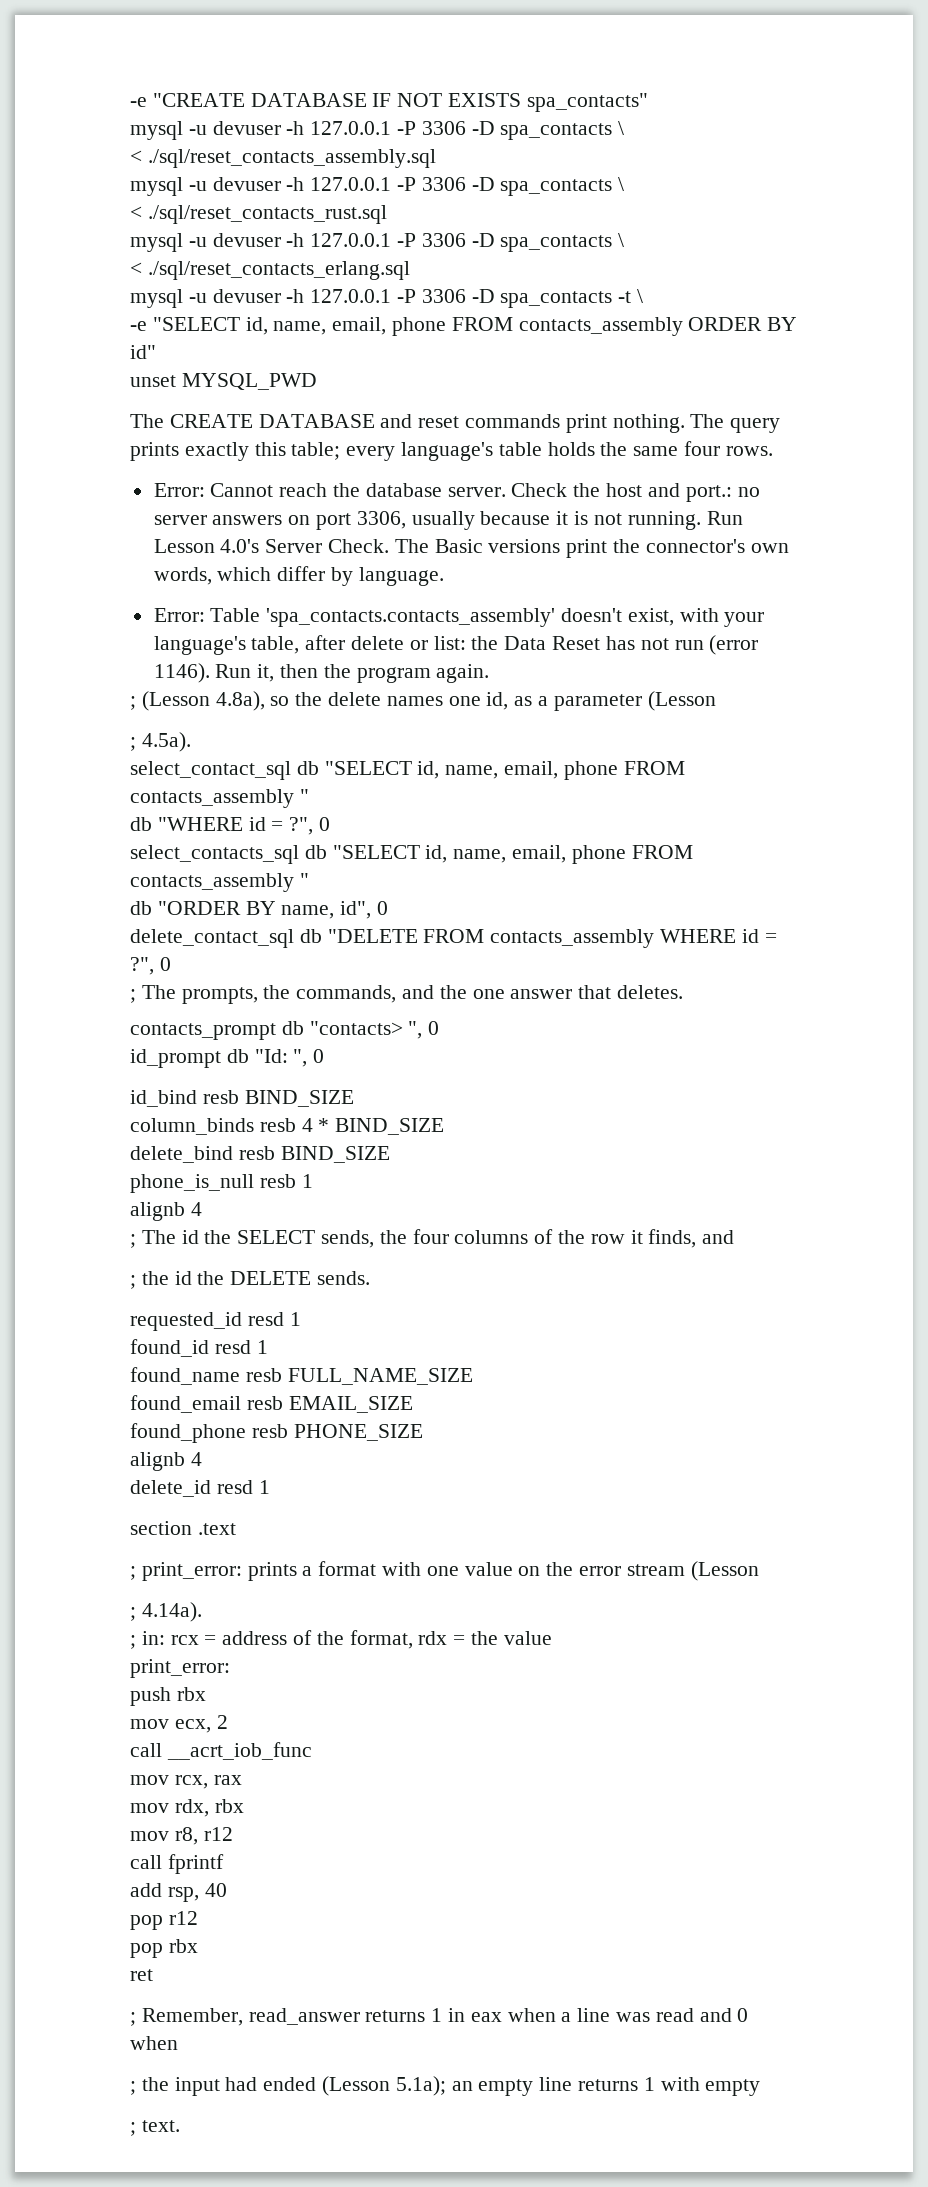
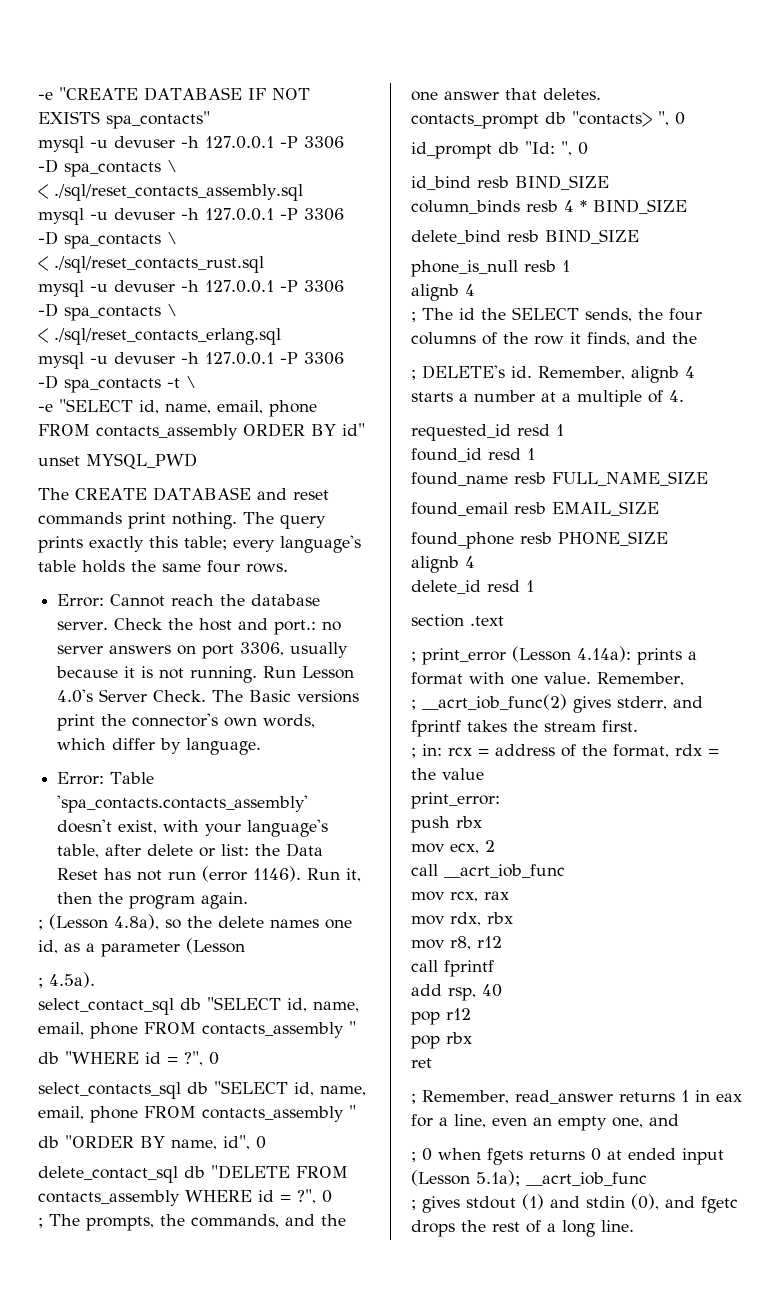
[130,1271,371,1289] // ; the id the DELETE sends. -> [672,332,697,344] [411,365,695,383] [411,390,684,407] the // ; DELETE's id. Remember, alignb 4 starts a number at a multiple of 4.
[141,1562,242,1581] print_error: -> [422,646,631,665] print_error (Lesson 4.14a):
[464,1561,759,1581] [130,1602,202,1622] value on the error stream (Lesson // ; 4.14a). -> [544,672,684,686] [411,694,703,713] [411,720,638,737] value. Remember, // ; __acrt_iob_func(2) gives stderr, and fprintf takes the stream first.
[507,2008,732,2022] when a line was read and -> [411,1114,679,1131] [411,1151,416,1162] for a line, even an empty one, and // ;
[130,2076,761,2096] [130,2120,180,2136] // ; the input had ended (Lesson 5.1a); an empty line returns 1 with empty // ; text. -> [487,1148,724,1165] [411,1170,647,1186] [411,1194,738,1213] [411,1220,634,1237] fgets returns 0 at ended input (Lesson 5.1a); __acrt_iob_func // ; gives stdout (1) and stdin (0), and fgetc drops the rest of a long line.

